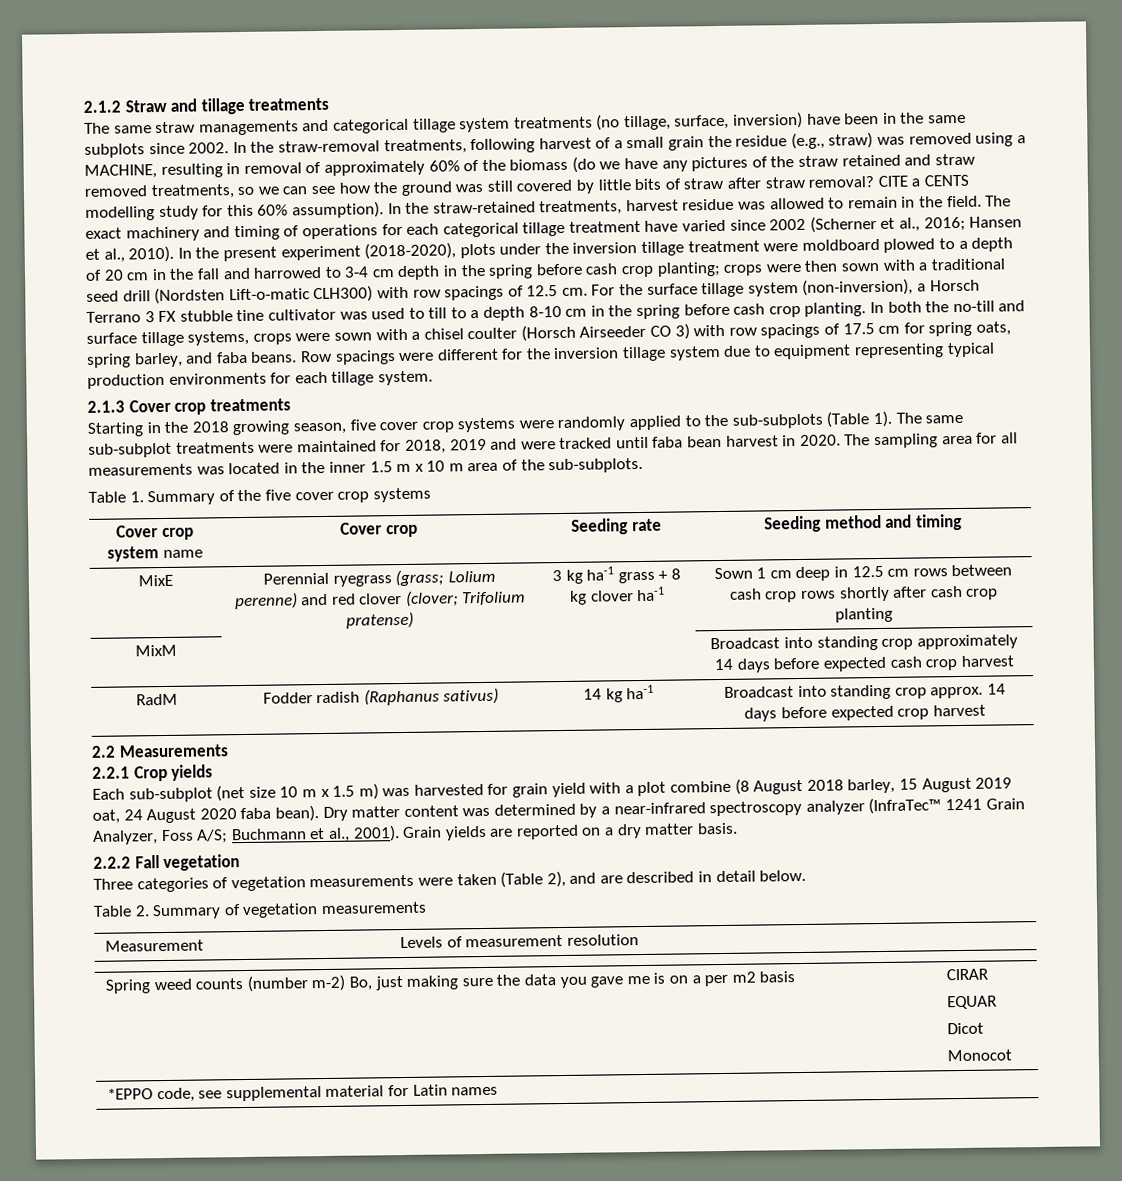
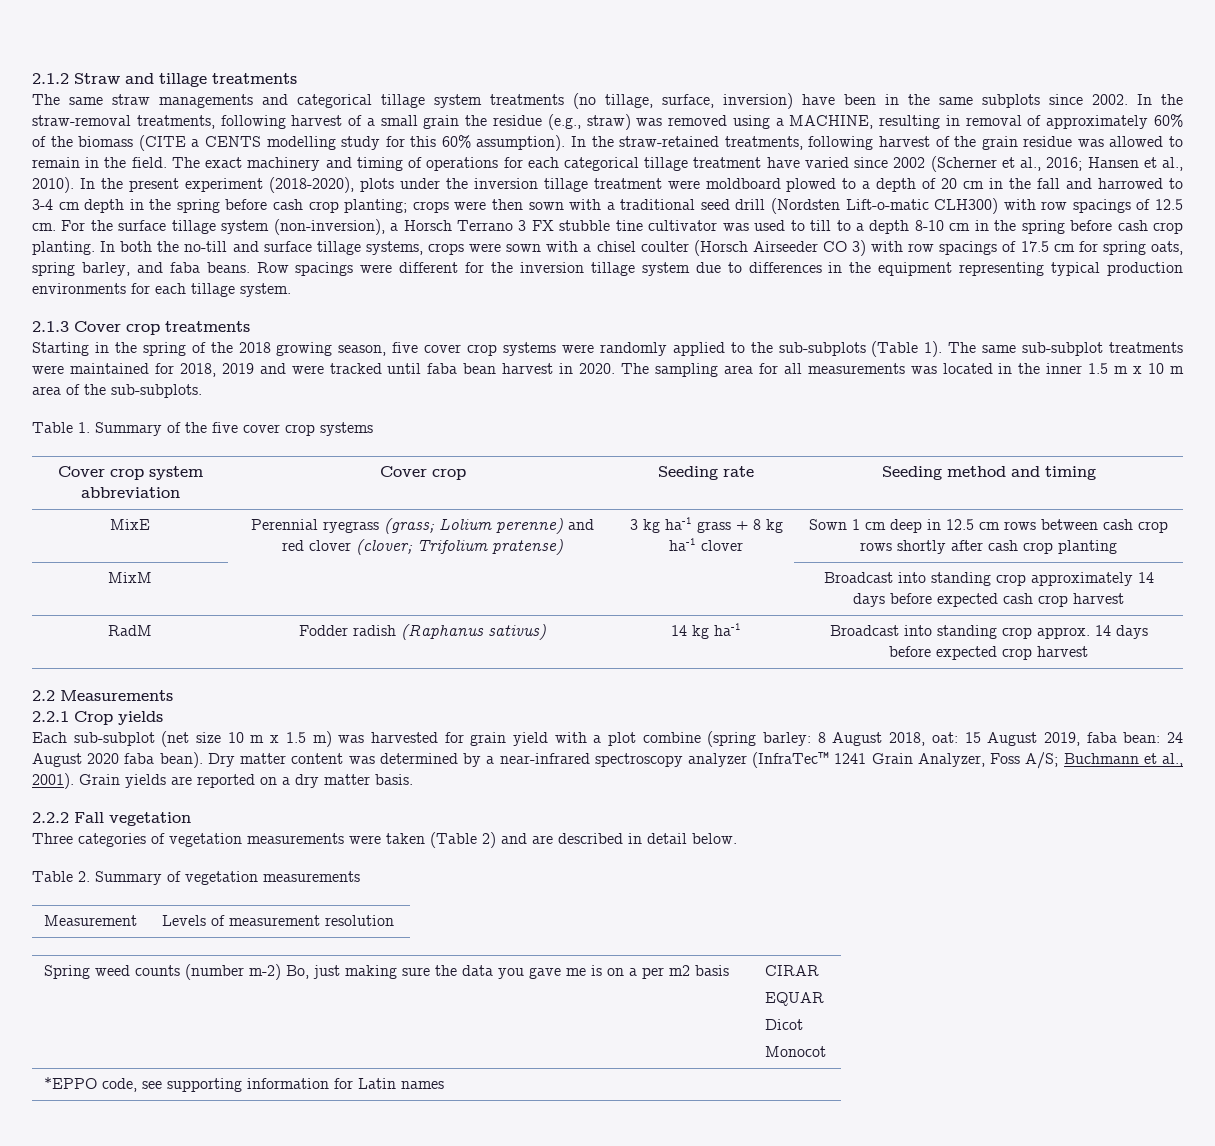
[571,153,975,173] [84,175,908,200] (do we have any pictures of the straw retained and straw removed treatments, so we can see how the ground was still covered by little bits of straw after straw removal? CITE -> [138,135,186,151] (CITE
[625,199,679,212] harvest -> [808,136,1018,150] following harvest of the grain
(771, 351) none -> [748,262,872,273] differences in the
(189, 427) none -> [142,342,233,356] spring of the
[162,549,203,559] name -> [80,487,180,498] abbreviation
[590,586,666,602] clover ha-1 -> [669,538,743,551] ha-1 clover
[734,777,1013,795] [92,809,120,824] (8 August 2018 barley, 15 August 2019 oat, -> [707,731,1161,747] (spring barley: 8 August 2018, oat: 15 August 2019, faba bean:
[546,870,566,888] 2), -> [482,832,496,848] 2)
[225,1085,385,1102] supplemental material -> [167,1078,330,1092] supporting information

